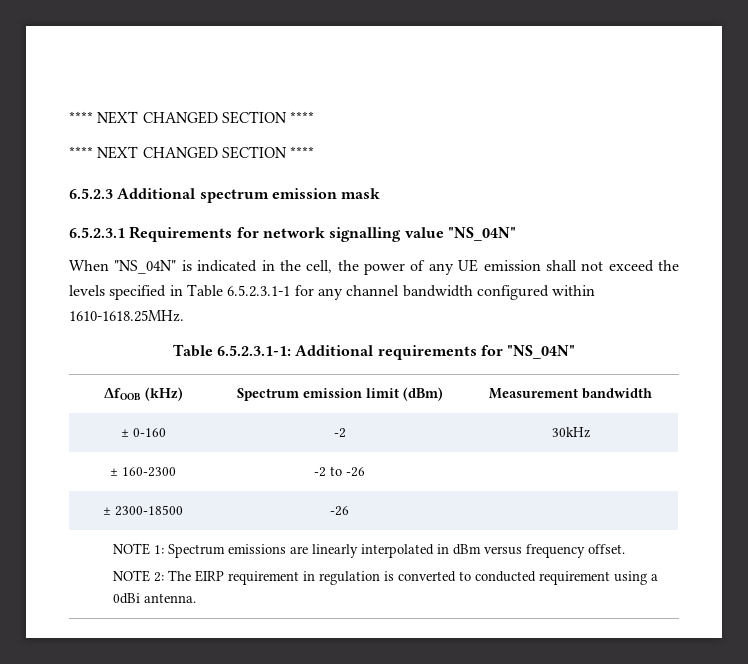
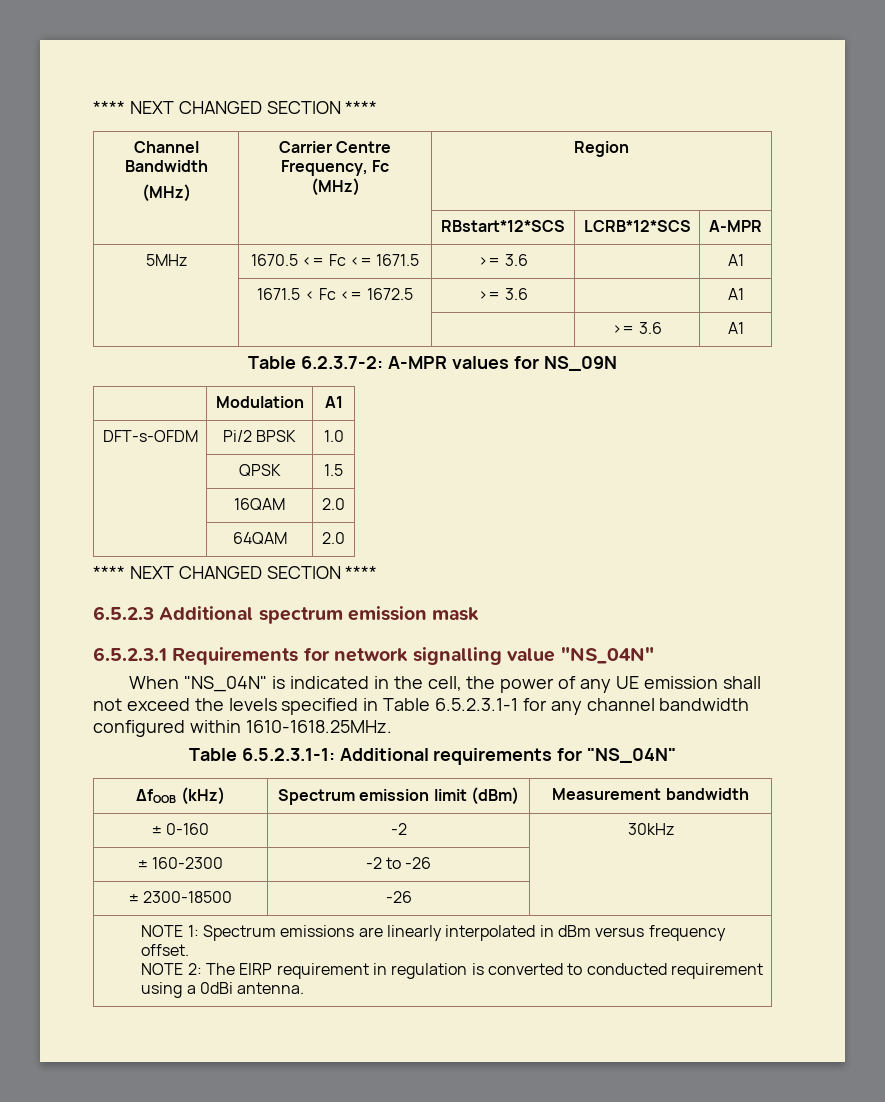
[69,111,315,124] **** NEXT CHANGED SECTION **** -> [93,101,378,114] [133,141,199,153] [124,160,208,172] [141,184,191,202] [278,141,392,153] [280,160,390,176] [310,178,360,196] [574,141,629,157] [441,220,565,232] [583,220,691,232] [709,220,762,232] [145,254,187,266] [250,254,420,266] [478,254,528,266] [727,254,744,266] [257,288,413,300] [478,288,528,300] [727,288,744,300] [612,322,662,334] [727,322,744,334] [248,356,617,371] [215,396,304,408] [324,396,343,408] [102,430,198,442] [222,430,297,442] [323,430,344,442] [238,464,281,477] [324,464,343,476] [234,498,285,511] [322,498,345,510] [232,532,287,545] [322,532,345,544] **** NEXT CHANGED SECTION **** // Channel Bandwidth // (MHz) | Carrier Centre Frequency, Fc // (MHz) | Region // | | RBstart*12*SCS | LCRB*12*SCS | A-MPR // 5MHz | 1670.5 <= Fc <= 1671.5 | >= 3.6 | | A1 // | 1671.5 < Fc <= 1672.5 | >= 3.6 | | A1 // | | | >= 3.6 | A1 // Table 6.2.3.7-2: A-MPR values for NS_09N // | Modulation | A1 // DFT-s-OFDM | Pi/2 BPSK | 1.0 // | QPSK | 1.5 // | 16QAM | 2.0 // | 64QAM | 2.0

